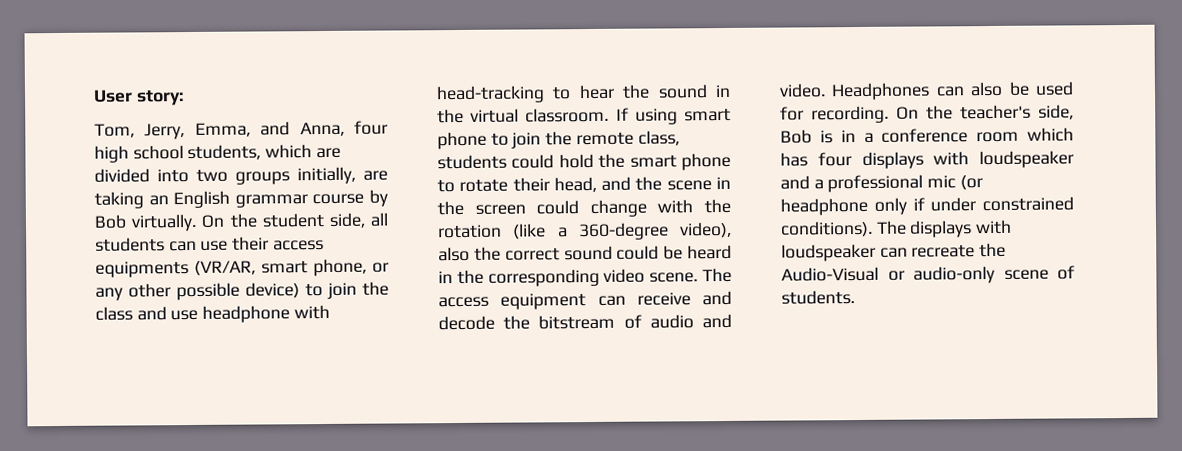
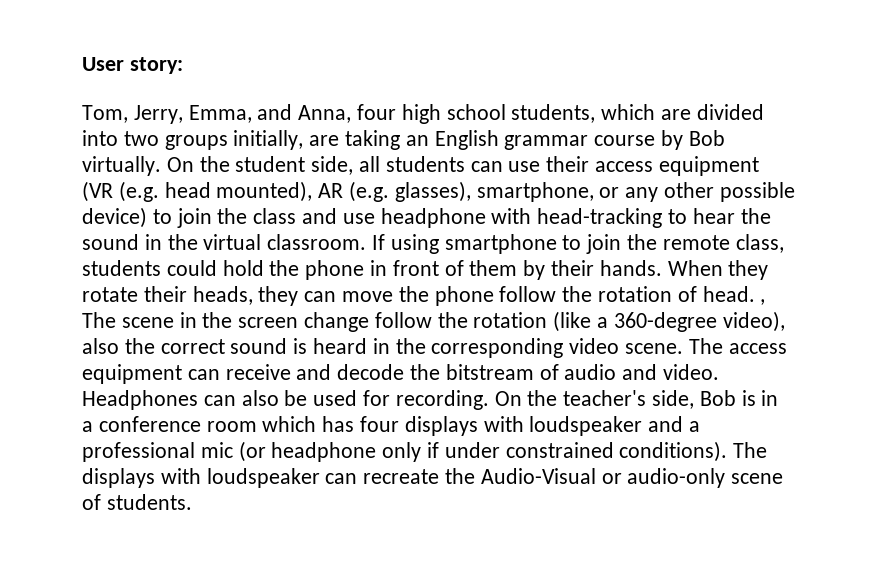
[95,258,367,278] equipments (VR/AR, smart phone, -> [658,156,759,176] [82,181,594,202] equipment (VR (e.g. head mounted), AR (e.g. glasses), smartphone,
[684,107,731,122] [437,131,487,150] smart phone -> [444,234,557,254] smartphone
[629,152,731,171] [437,176,663,193] smart phone to rotate their head, and the -> [305,260,769,280] [82,286,766,306] [82,312,116,328] phone in front of them by their hands. When they rotate their heads, they can move the phone follow the rotation of head. , The
[536,199,694,218] could change with -> [304,312,432,332] change follow
[616,245,684,260] could be -> [293,338,308,354] is

